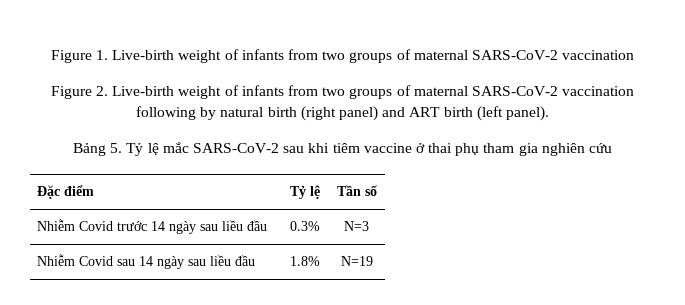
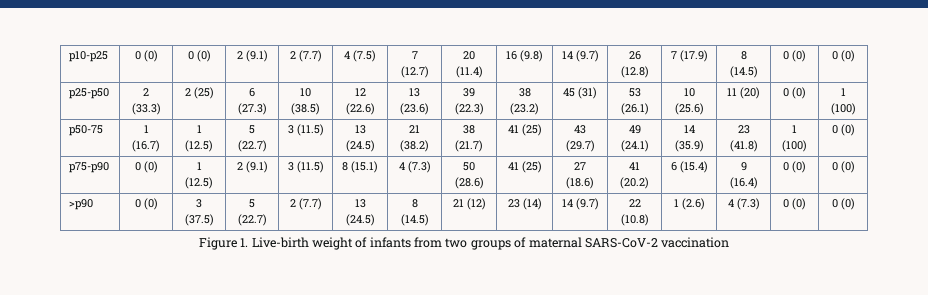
(50, 56) none -> [69,51,109,62] [134,50,158,62] [187,50,211,62] [236,50,268,62] [289,50,322,62] [344,50,376,62] [411,51,418,59] [400,66,429,78] [463,51,475,60] [455,66,483,78] [506,50,543,62] [561,50,599,62] [628,51,641,60] [620,66,649,78] [670,50,708,62] [740,51,747,60] [729,66,758,78] [783,50,806,62] [831,50,855,62] [69,88,110,99] [143,88,149,96] [131,103,161,115] [184,87,214,99] [248,88,255,97] [237,103,267,115] [300,88,311,97] [291,103,320,115] [354,88,366,96] [345,103,375,115] [409,88,420,97] [400,103,429,115] [463,88,475,97] [454,103,484,115] [518,88,531,97] [510,103,539,115] [563,87,597,99] [628,88,641,97] [620,103,649,115] [683,88,695,97] [674,103,704,115] [727,87,760,99] [783,87,806,99] [840,88,846,96] [830,103,856,115] [69,125,104,136] [143,125,149,133] [132,140,160,152] [196,125,202,133] [185,140,213,152] [248,125,255,134] [237,140,267,152] [287,124,324,136] [354,125,366,134] [345,140,375,152] [409,125,420,133] [400,140,429,152] [463,125,475,134] [455,140,483,152] [507,124,542,136] [574,125,586,134] [565,140,595,152] [628,125,641,134] [620,140,649,152] [683,125,695,133] [674,140,704,152] [737,125,750,134] [729,140,758,152] [792,125,797,133] [782,140,807,152] [831,124,855,136] [69,162,110,173] [134,161,158,173] [196,162,202,170] [185,177,213,189] [236,161,268,173] [287,161,324,173] [342,161,378,173] [398,161,431,173] [463,162,475,171] [454,177,484,189] [507,161,542,173] [574,162,586,170] [566,177,594,189] [629,162,640,170] [620,177,649,189] [670,161,708,173] [740,162,747,171] [729,177,758,189] [783,161,806,173] [831,161,855,173] [69,199,94,210] [134,198,158,210] [196,199,202,208] [184,214,214,226] [248,199,255,208] [237,214,267,226] [289,198,322,210] [354,199,366,208] [345,214,375,226] [411,199,418,208] [400,214,429,226] [452,198,486,210] [507,198,542,210] [561,198,599,210] [628,199,641,207] [620,214,649,226] [673,198,705,210] [727,198,760,210] [783,198,806,210] [831,198,855,210] p10-p25 | 0 (0) | 0 (0) | 2 (9.1) | 2 (7.7) | 4 (7.5) | 7 (12.7) | 20 (11.4) | 16 (9.8) | 14 (9.7) | 26 (12.8) | 7 (17.9) | 8 (14.5) | 0 (0) | 0 (0) // p25-p50 | 2 (33.3) | 2 (25) | 6 (27.3) | 10 (38.5) | 12 (22.6) | 13 (23.6) | 39 (22.3) | 38 (23.2) | 45 (31) | 53 (26.1) | 10 (25.6) | 11 (20) | 0 (0) | 1 (100) // p50-75 | 1 (16.7) | 1 (12.5) | 5 (22.7) | 3 (11.5) | 13 (24.5) | 21 (38.2) | 38 (21.7) | 41 (25) | 43 (29.7) | 49 (24.1) | 14 (35.9) | 23 (41.8) | 1 (100) | 0 (0) // p75-p90 | 0 (0) | 1 (12.5) | 2 (9.1) | 3 (11.5) | 8 (15.1) | 4 (7.3) | 50 (28.6) | 41 (25) | 27 (18.6) | 41 (20.2) | 6 (15.4) | 9 (16.4) | 0 (0) | 0 (0) // >p90 | 0 (0) | 3 (37.5) | 5 (22.7) | 2 (7.7) | 13 (24.5) | 8 (14.5) | 21 (12) | 23 (14) | 14 (9.7) | 22 (10.8) | 1 (2.6) | 4 (7.3) | 0 (0) | 0 (0) //
[50,85,635,99] [136,106,549,121] [73,142,612,156] [37,185,95,199] [290,185,320,199] [336,185,378,196] [37,219,268,234] [290,221,320,231] [344,221,369,231] [37,254,256,269] [290,256,320,266] [340,256,373,266] // Figure 2. Live-birth weight of infants from two groups of maternal SARS-CoV-2 vaccination following by natural birth (right panel) and ART birth (left panel). // Bảng 5. Tỷ lệ mắc SARS-CoV-2 sau khi tiêm vaccine ở thai phụ tham gia nghiên cứu // Đặc điểm | Tỷ lệ | Tần số // Nhiễm Covid trước 14 ngày sau liều đầu | 0.3% | N=3 // Nhiễm Covid sau 14 ngày sau liều đầu | 1.8% | N=19 -> (730, 242) none

